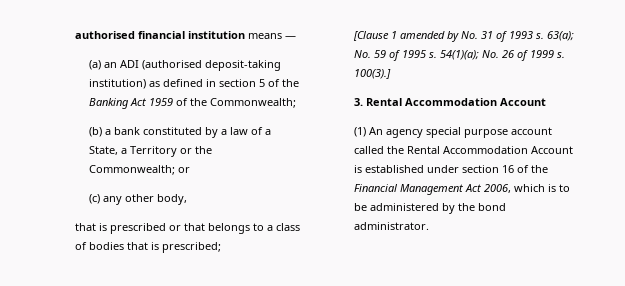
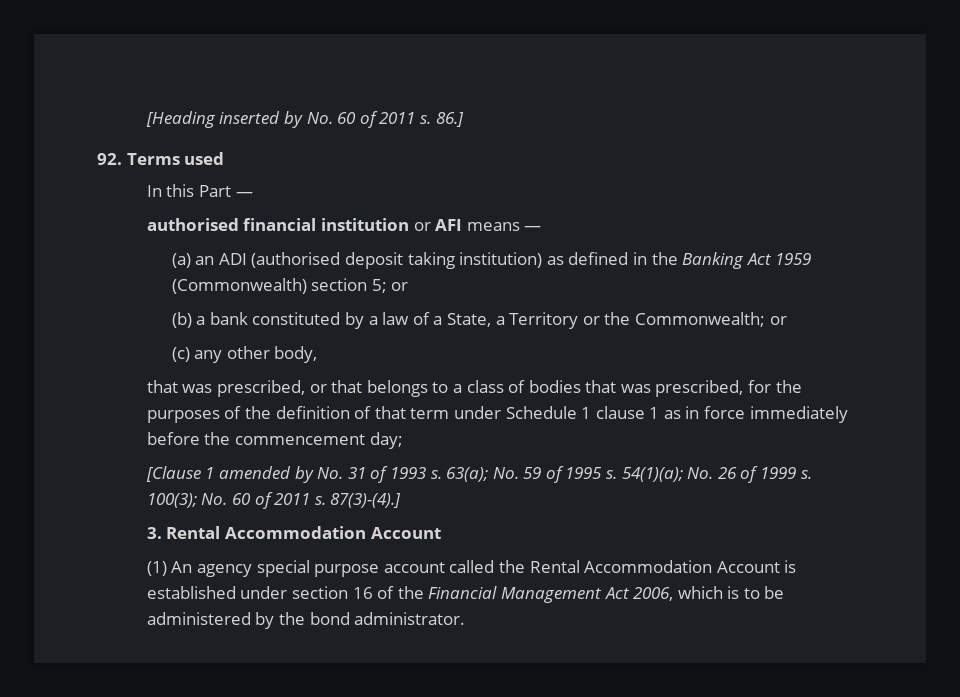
(74, 35) none -> [145,111,464,128] [97,152,225,165] [146,184,253,197] [Heading inserted by No. 60 of 2011 s. 86.] // 92. Terms used // In this Part — //
(245, 35) none -> [413,219,463,231] or AFI
[205,60,282,71] deposit-taking -> [345,252,455,269] deposit taking
[219,79,281,87] section 5 of -> (648, 258) none
[176,98,297,108] of the Commonwealth; -> [171,278,409,294] (Commonwealth) section 5; or
[98,223,166,234] is prescribed -> [182,380,305,397] was prescribed,
[150,242,221,253] is prescribed; -> [620,380,802,397] [146,406,848,423] [146,432,403,449] was prescribed, for the purposes of the definition of that term under Schedule 1 clause 1 as in force immediately before the commencement day;
[353,69,391,79] 100(3).] -> [146,492,402,509] 100(3); No. 60 of 2011 s. 87(3)-(4).]

